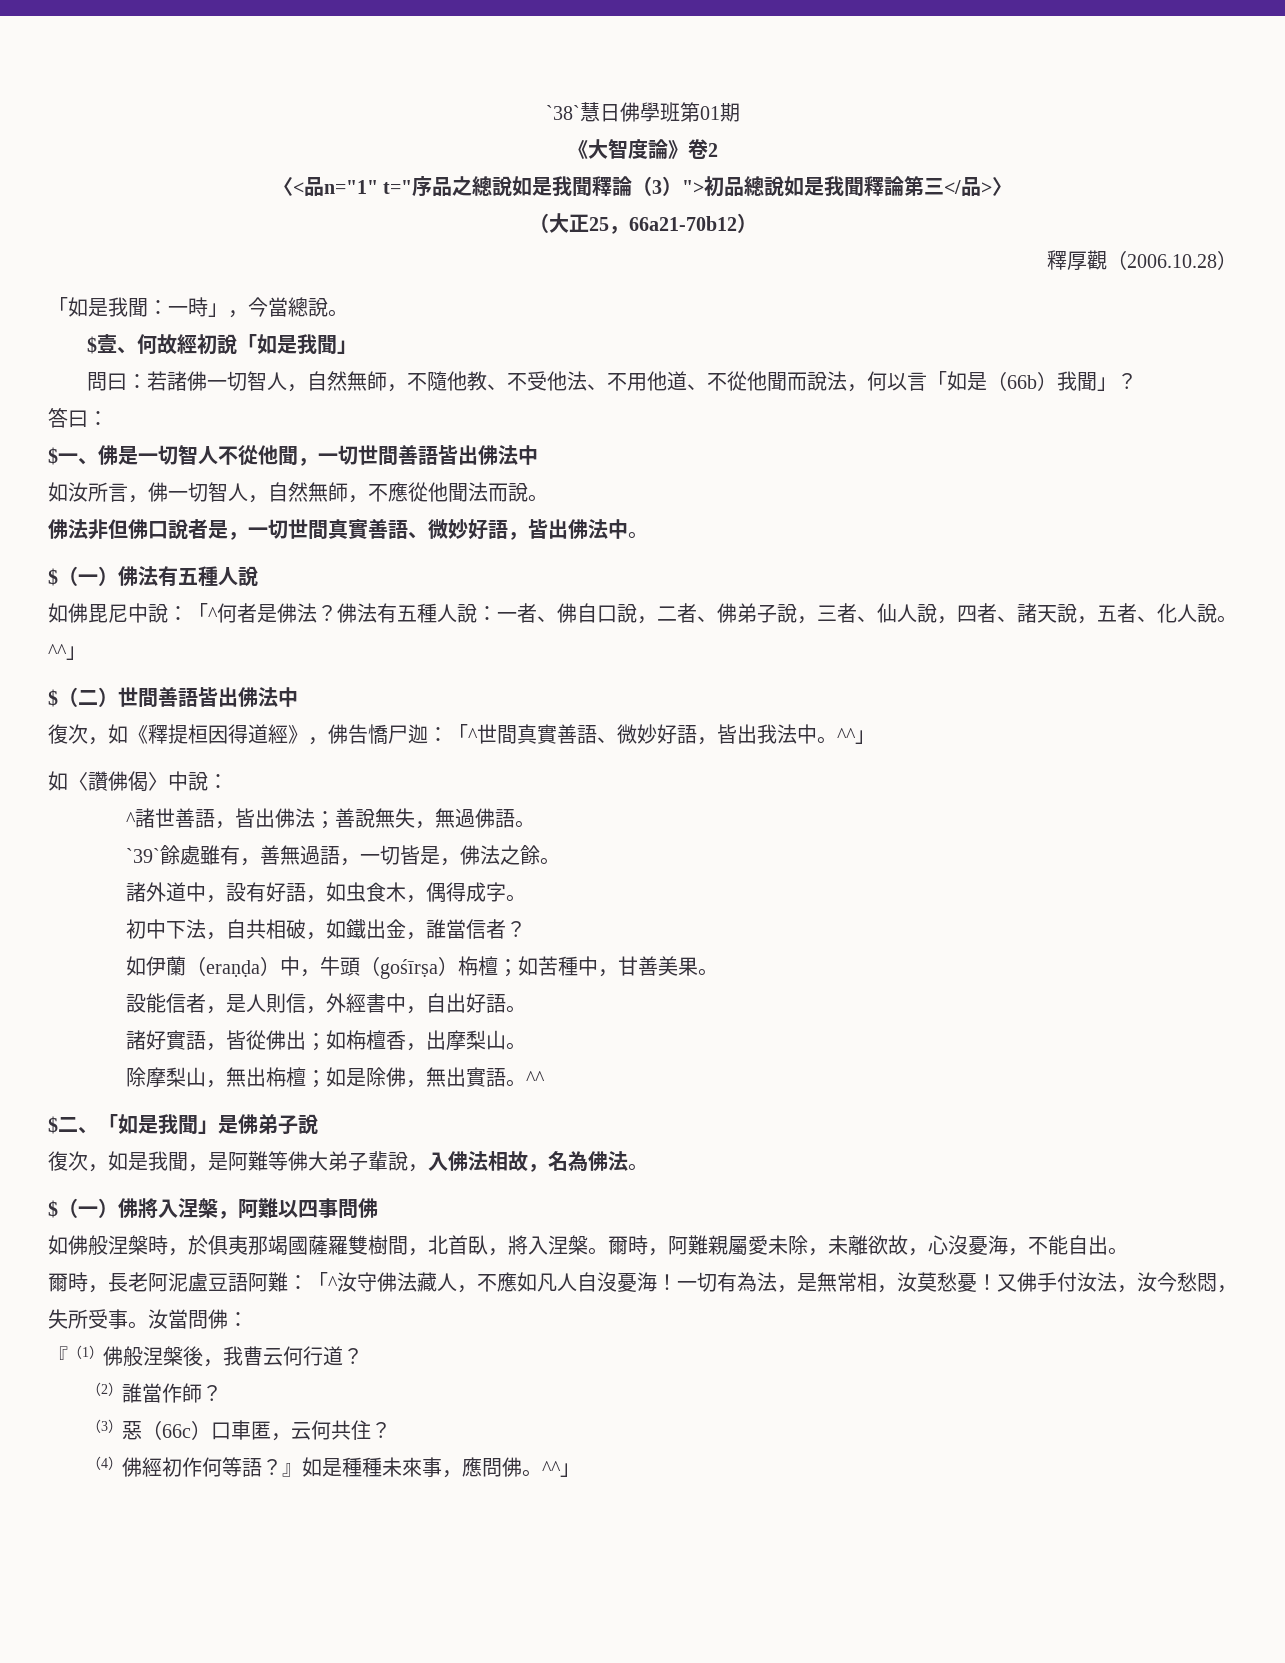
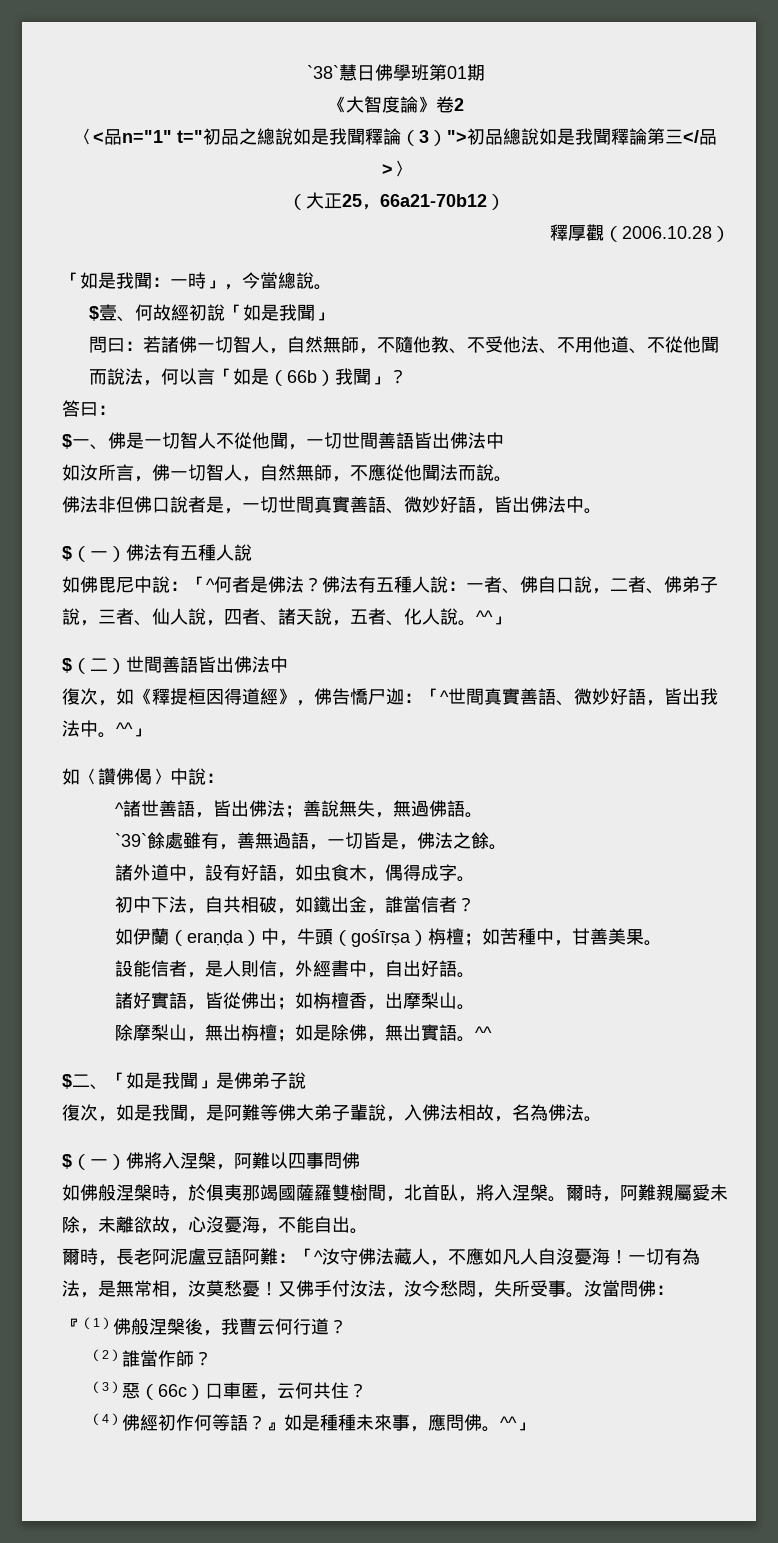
[412,176,433,197] 序 -> [203,128,221,145] 初

